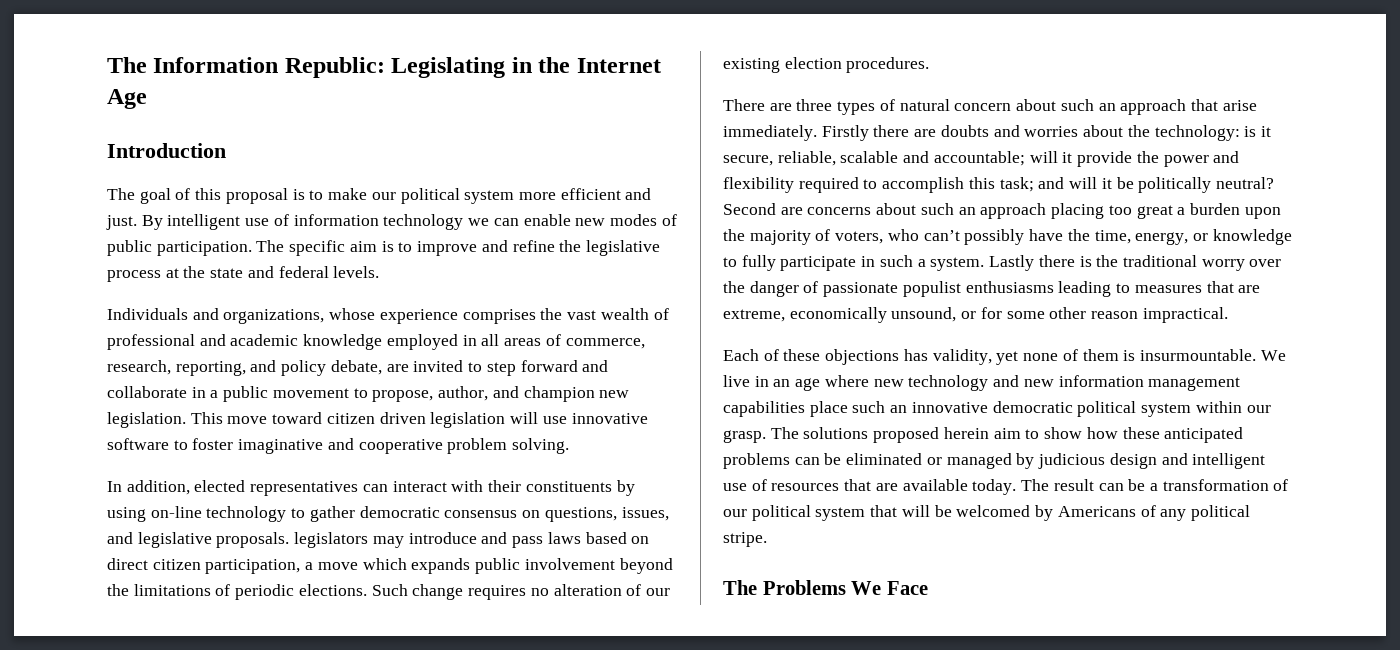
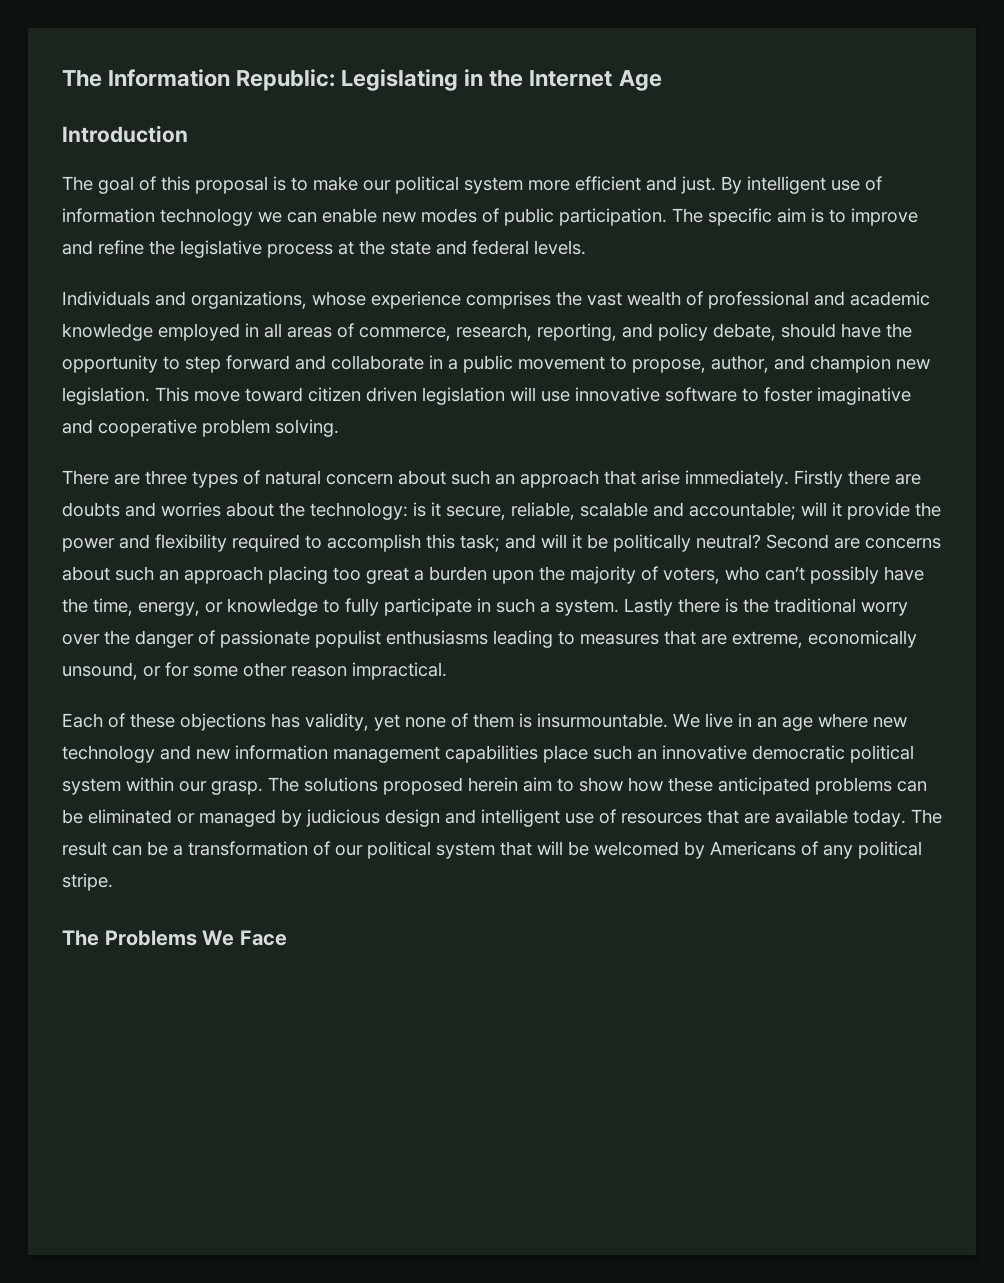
[386,360,464,372] are invited -> [781,323,912,338] [62,355,158,373] should have the opportunity
[107,480,635,496] [107,506,669,522] [107,532,650,548] [107,558,673,574] [107,584,670,600] [723,57,930,73] // In addition, elected representatives can interact with their constituents by using on-line technology to gather democratic consensus on questions, issues, and legislative proposals. legislators may introduce and pass laws based on direct citizen participation, a move which expands public involvement beyond the limitations of periodic elections. Such change requires no alteration of our existing election procedures. -> (339, 428) none

